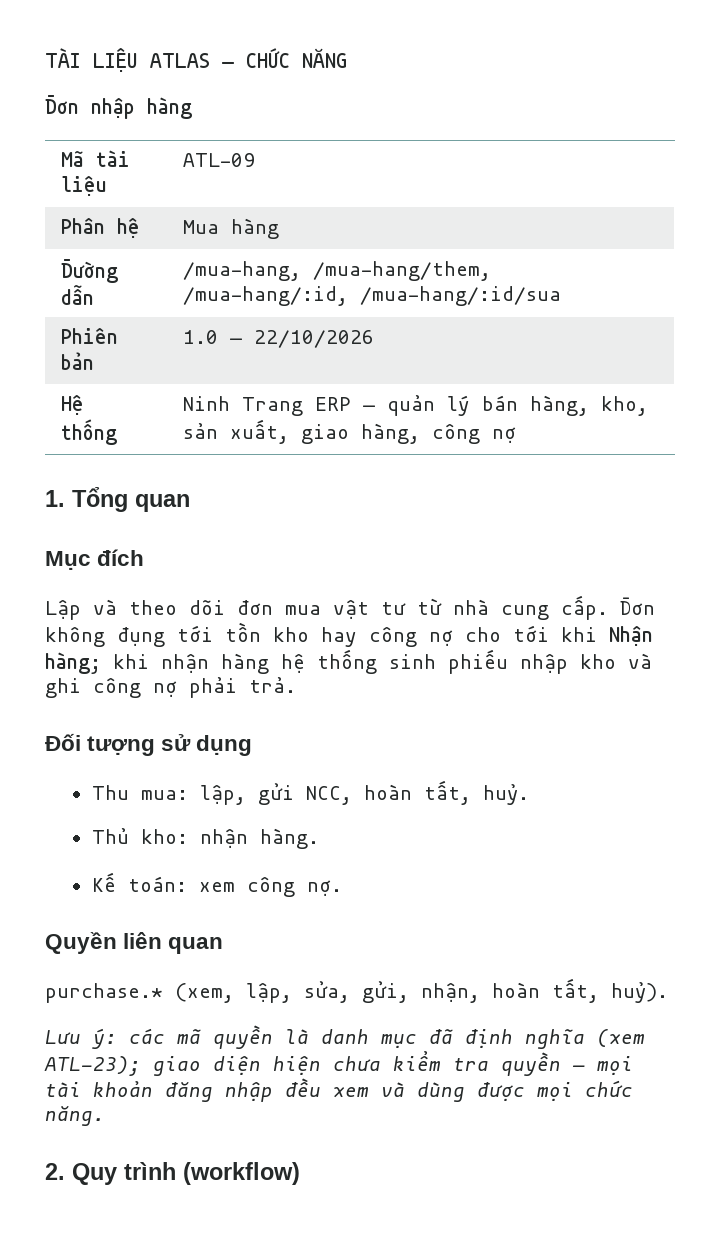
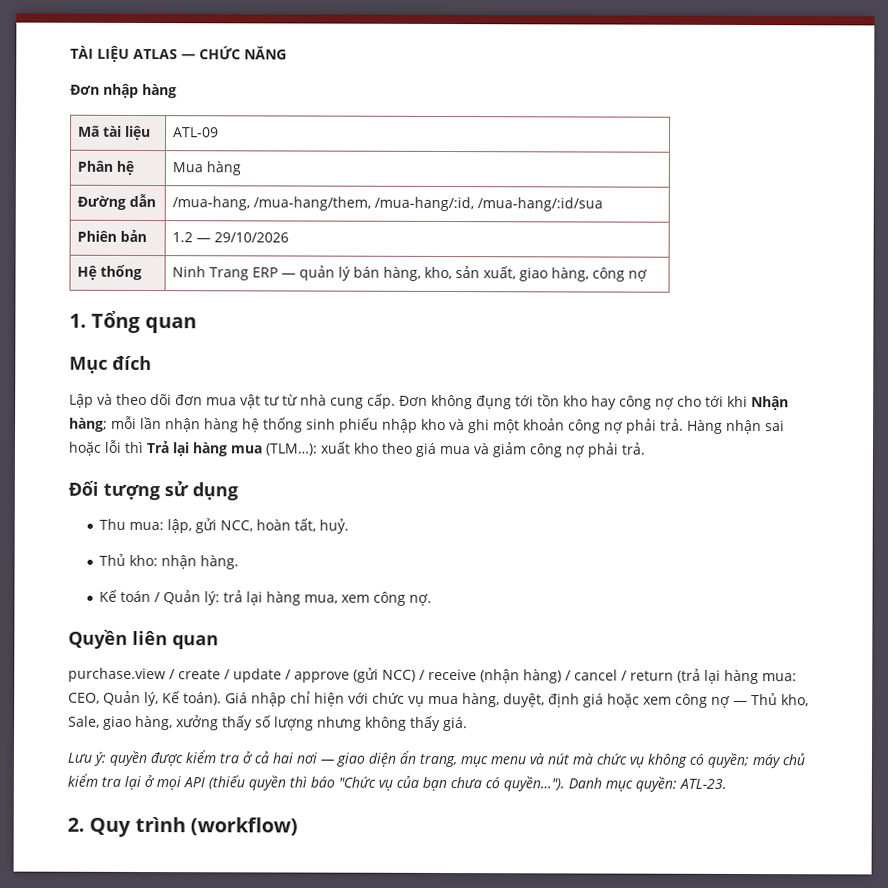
[183,330,375,348] 1.0 — 22/10/2026 -> [172,232,290,243] 1.2 — 29/10/2026
[113,654,149,669] khi -> [111,415,162,430] mỗi lần
(81, 688) none -> [493,418,785,435] [68,439,527,458] một khoản công nợ phải trả. Hàng nhận sai hoặc lỗi thì Trả lại hàng mua (TLM…): xuất kho theo giá mua và giảm
[127,876,187,892] toán: -> [120,590,339,606] toán / Quản lý: trả lại hàng mua,
[45,978,668,1003] [45,1025,645,1049] [44,1051,633,1076] [45,1078,633,1102] [45,1106,105,1126] purchase.* (xem, lập, sửa, gửi, nhận, hoàn tất, huỷ). // Lưu ý: các mã quyền là danh mục đã định nghĩa (xem ATL-23); giao diện hiện chưa kiểm tra quyền — mọi tài khoản đăng nhập đều xem và dùng được mọi chức năng. -> [68,667,797,685] [68,690,809,708] [68,715,468,732] [67,750,805,769] [67,773,727,792] purchase.view / create / update / approve (gửi NCC) / receive (nhận hàng) / cancel / return (trả lại hàng mua: CEO, Quản lý, Kế toán). Giá nhập chỉ hiện với chức vụ mua hàng, duyệt, định giá hoặc xem công nợ — Thủ kho, Sale, giao hàng, xưởng thấy số lượng nhưng không thấy giá. // Lưu ý: quyền được kiểm tra ở cả hai nơi — giao diện ẩn trang, mục menu và nút mà chức vụ không có quyền; máy chủ kiểm tra lại ở mọi API (thiếu quyền thì báo "Chức vụ của bạn chưa có quyền…"). Danh mục quyền: ATL-23.

